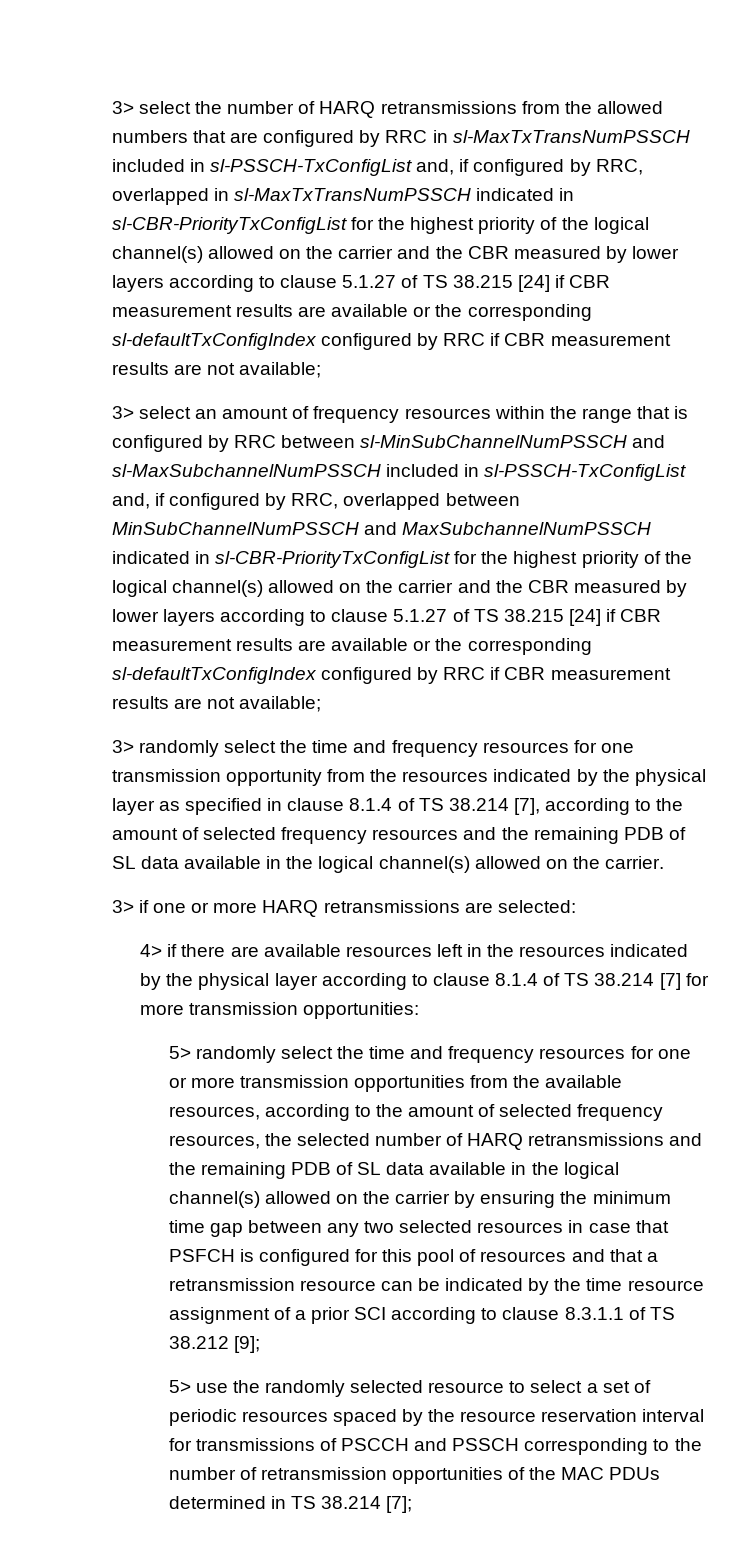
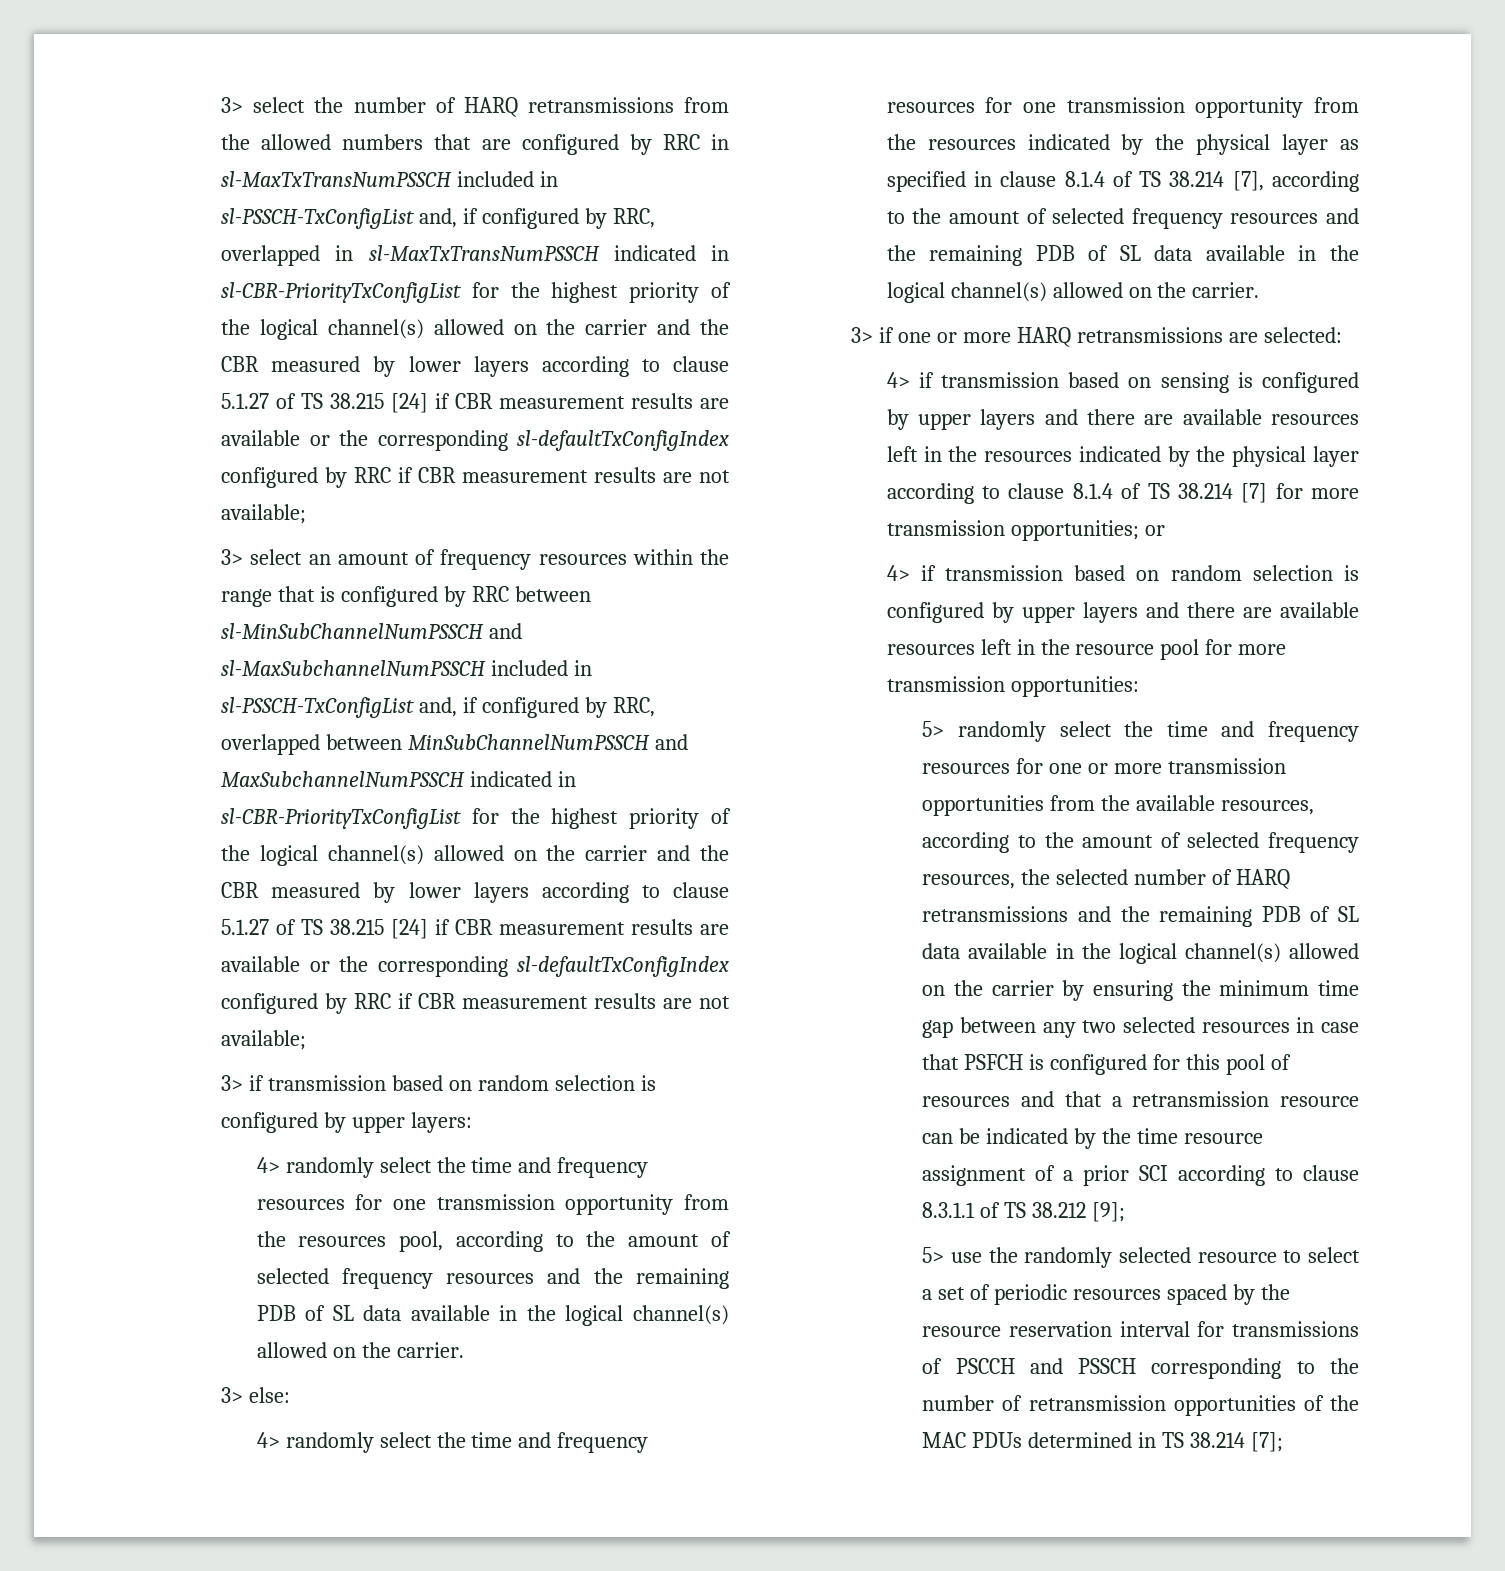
(134, 746) none -> [249,1075,656,1091] [221,1112,472,1133] [256,1157,649,1178] [256,1194,729,1215] [256,1231,731,1252] [256,1268,729,1289] [256,1305,729,1326] [256,1342,464,1358] [221,1387,291,1403] [256,1432,280,1448] if transmission based on random selection is configured by upper layers: // 4> randomly select the time and frequency resources for one transmission opportunity from the resources pool, according to the amount of selected frequency resources and the remaining PDB of SL data available in the logical channel(s) allowed on the carrier. // 3> else: // 4>
(178, 950) none -> [941,372,1359,393] [886,409,1078,430] transmission based on sensing is configured by upper layers and
(299, 1008) none -> [1010,520,1165,541] [886,565,1359,581] [886,602,1359,623] [886,639,1287,660] [886,676,1005,692] opportunities; or // 4> if transmission based on random selection is configured by upper layers and there are available resources left in the resource pool for more transmission

